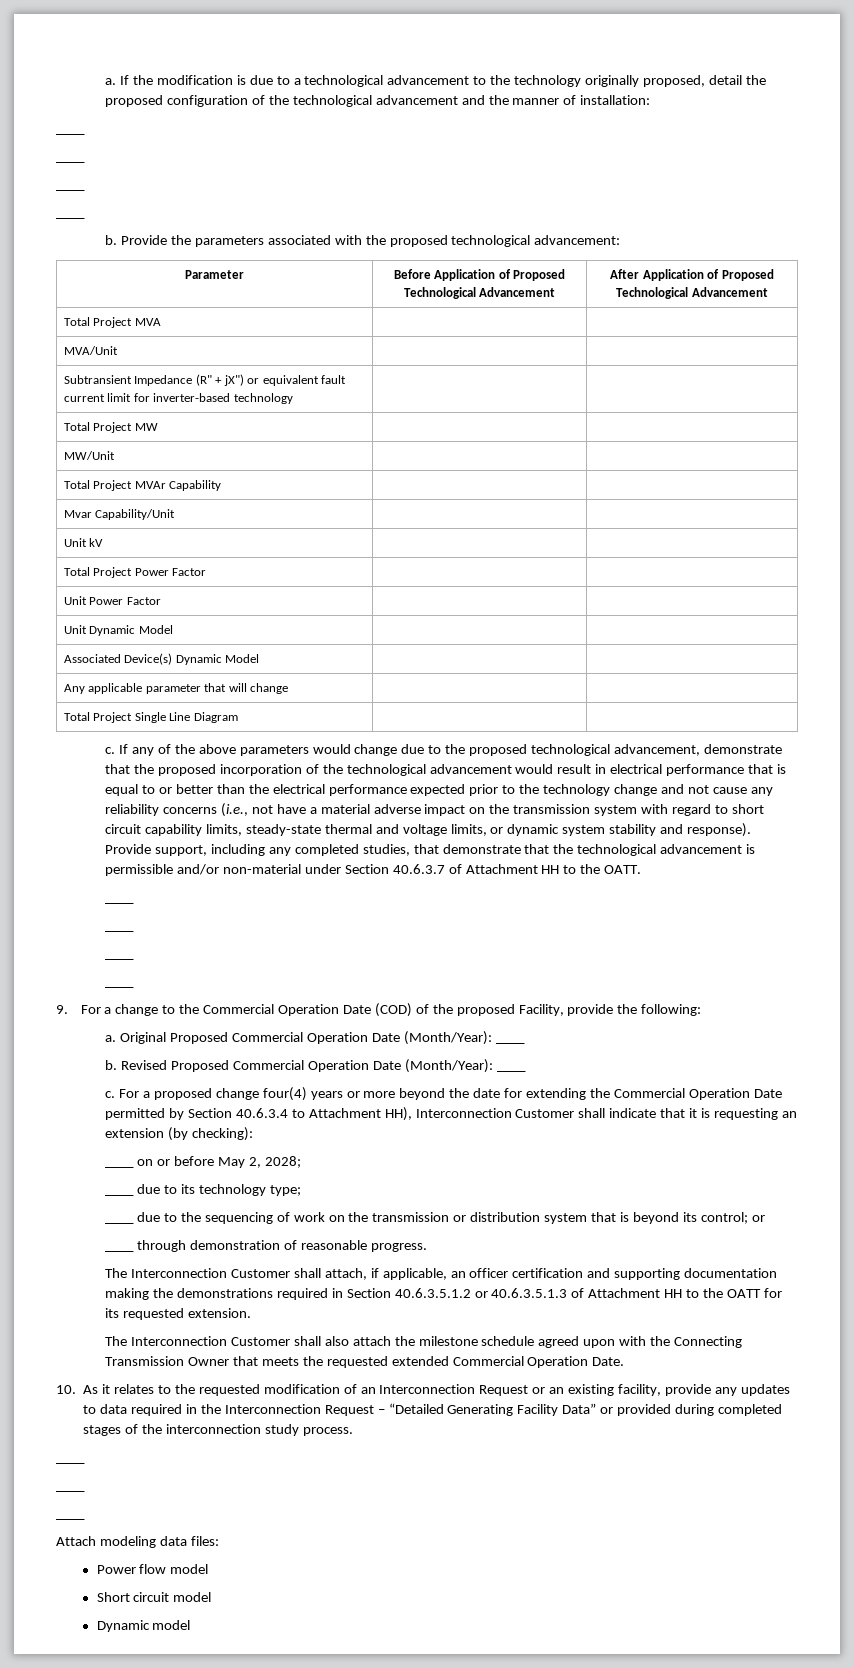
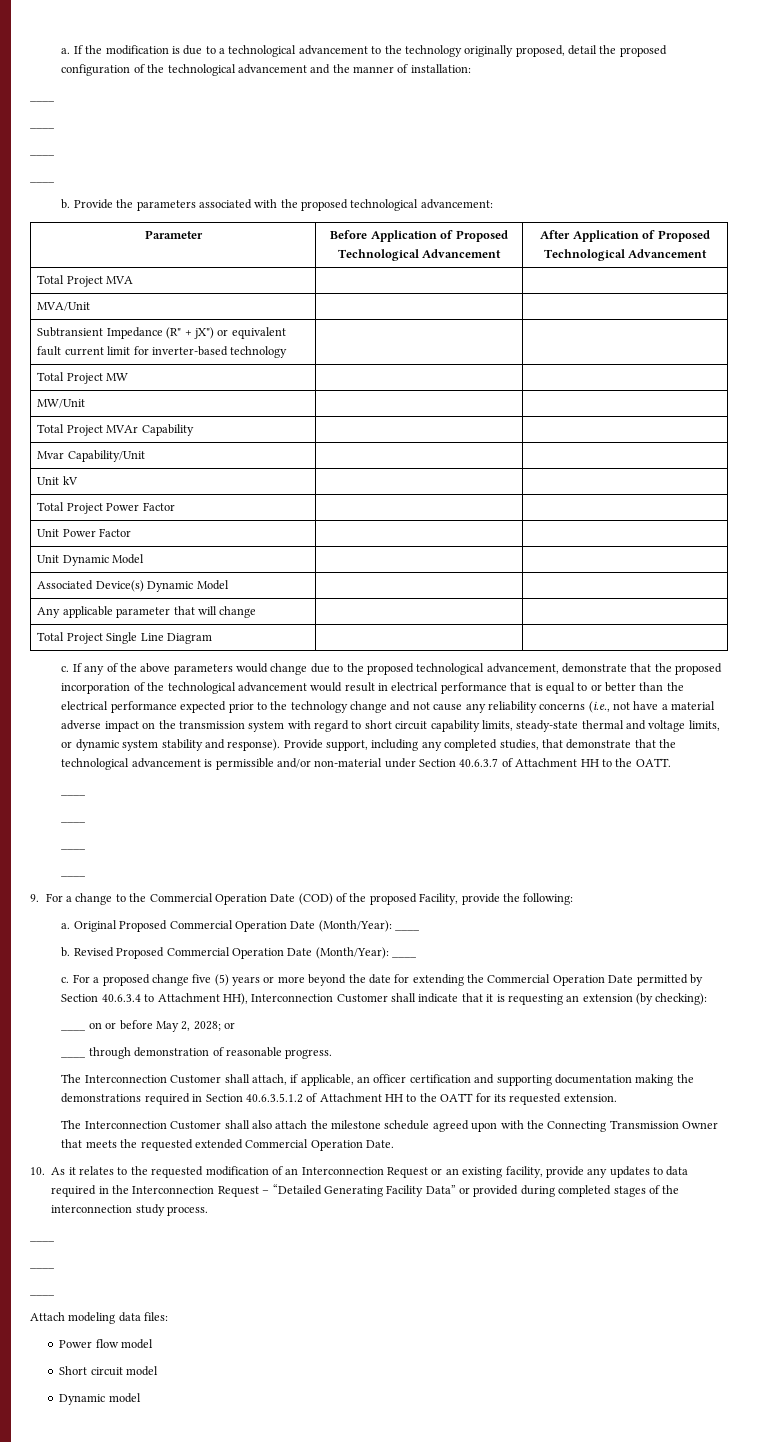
[262,1087,307,1101] four(4) -> [192,974,229,986] five (5)
[105,1194,135,1196] [137,1184,301,1196] [105,1222,135,1224] [137,1212,748,1224] // ____ due to its technology type; // ____ due to the sequencing of work on the transmission or distribution system that is beyond its control; -> (221, 1026) none
[474,1288,568,1298] or 40.6.3.5.1.3 -> (303, 1098) none

